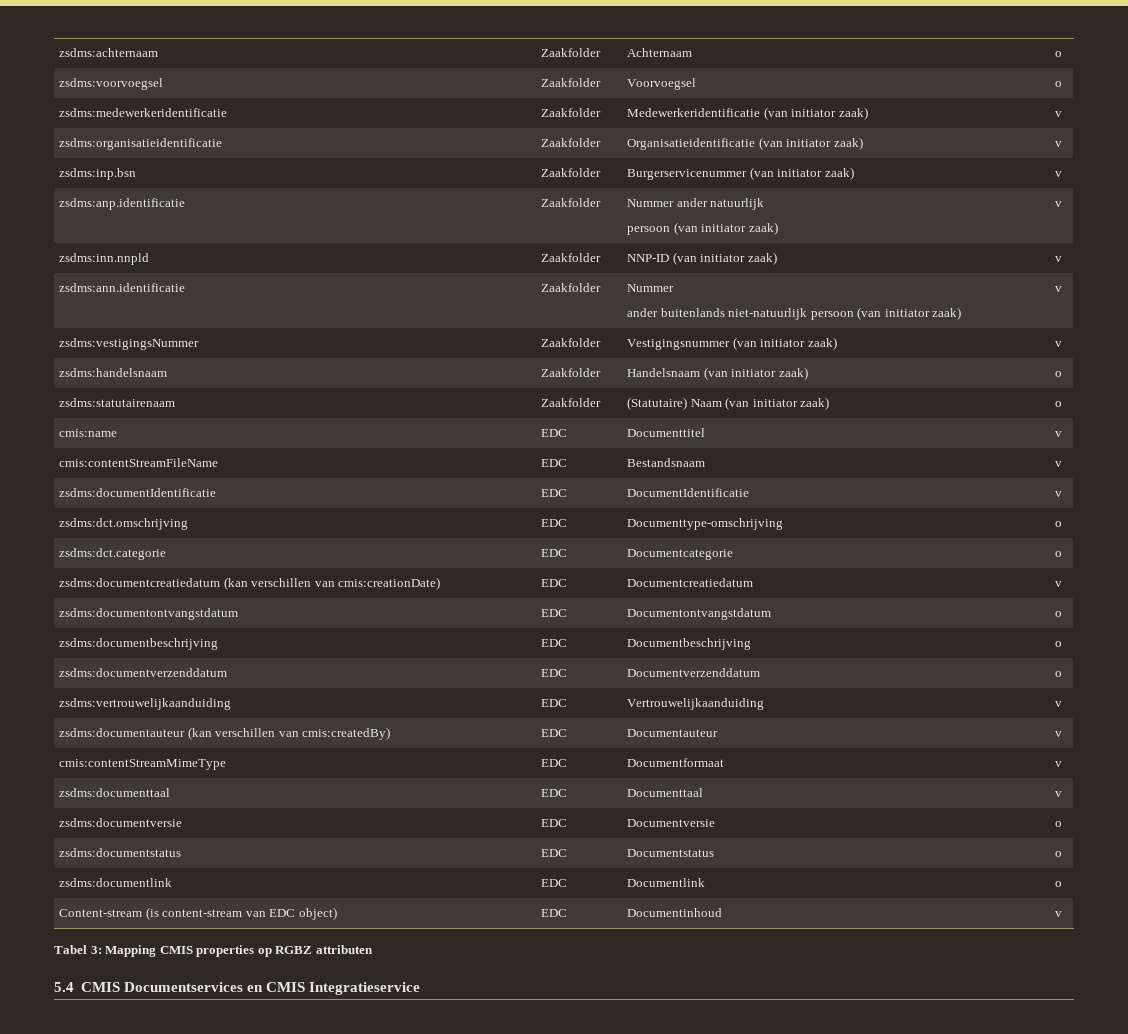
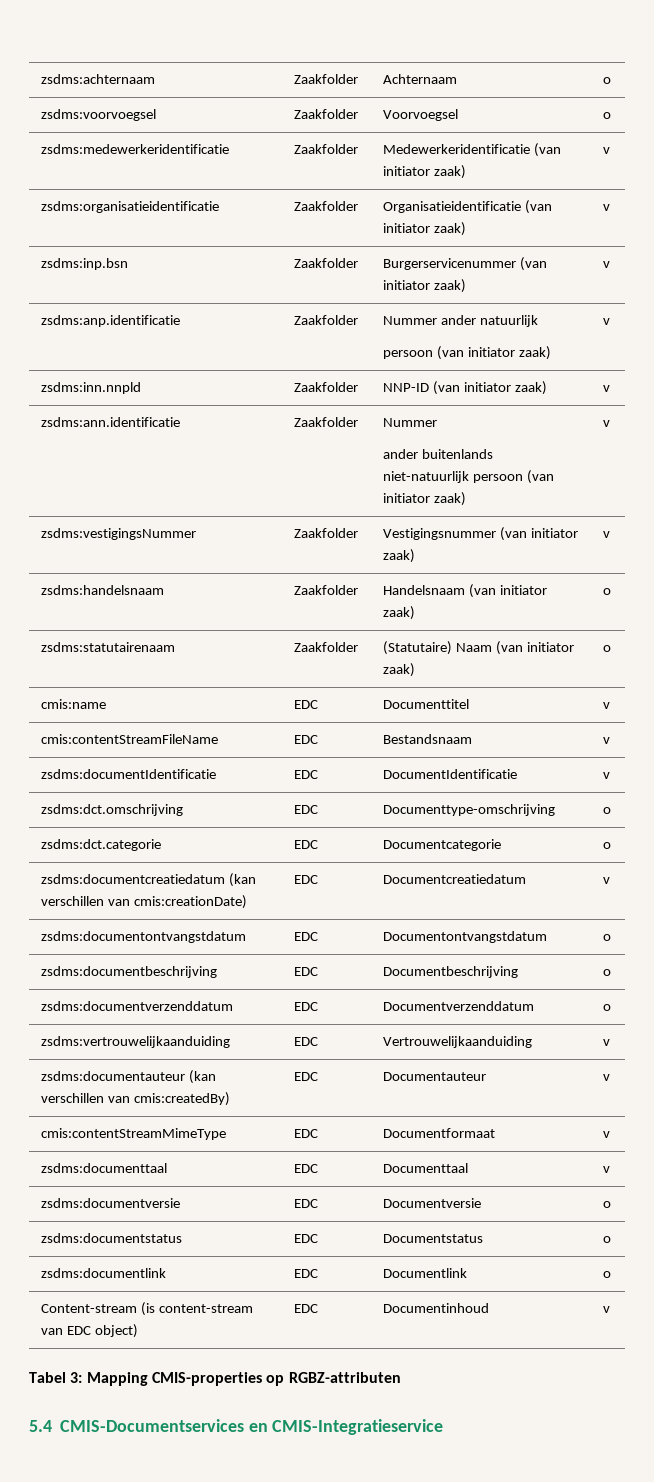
[159,945,373,957] [54,982,420,995] CMIS properties op RGBZ attributen // 5.4 CMIS Documentservices en CMIS Integratieservice -> [151,1372,401,1386] [29,1419,444,1435] CMIS-properties op RGBZ-attributen // 5.4 CMIS-Documentservices en CMIS-Integratieservice

